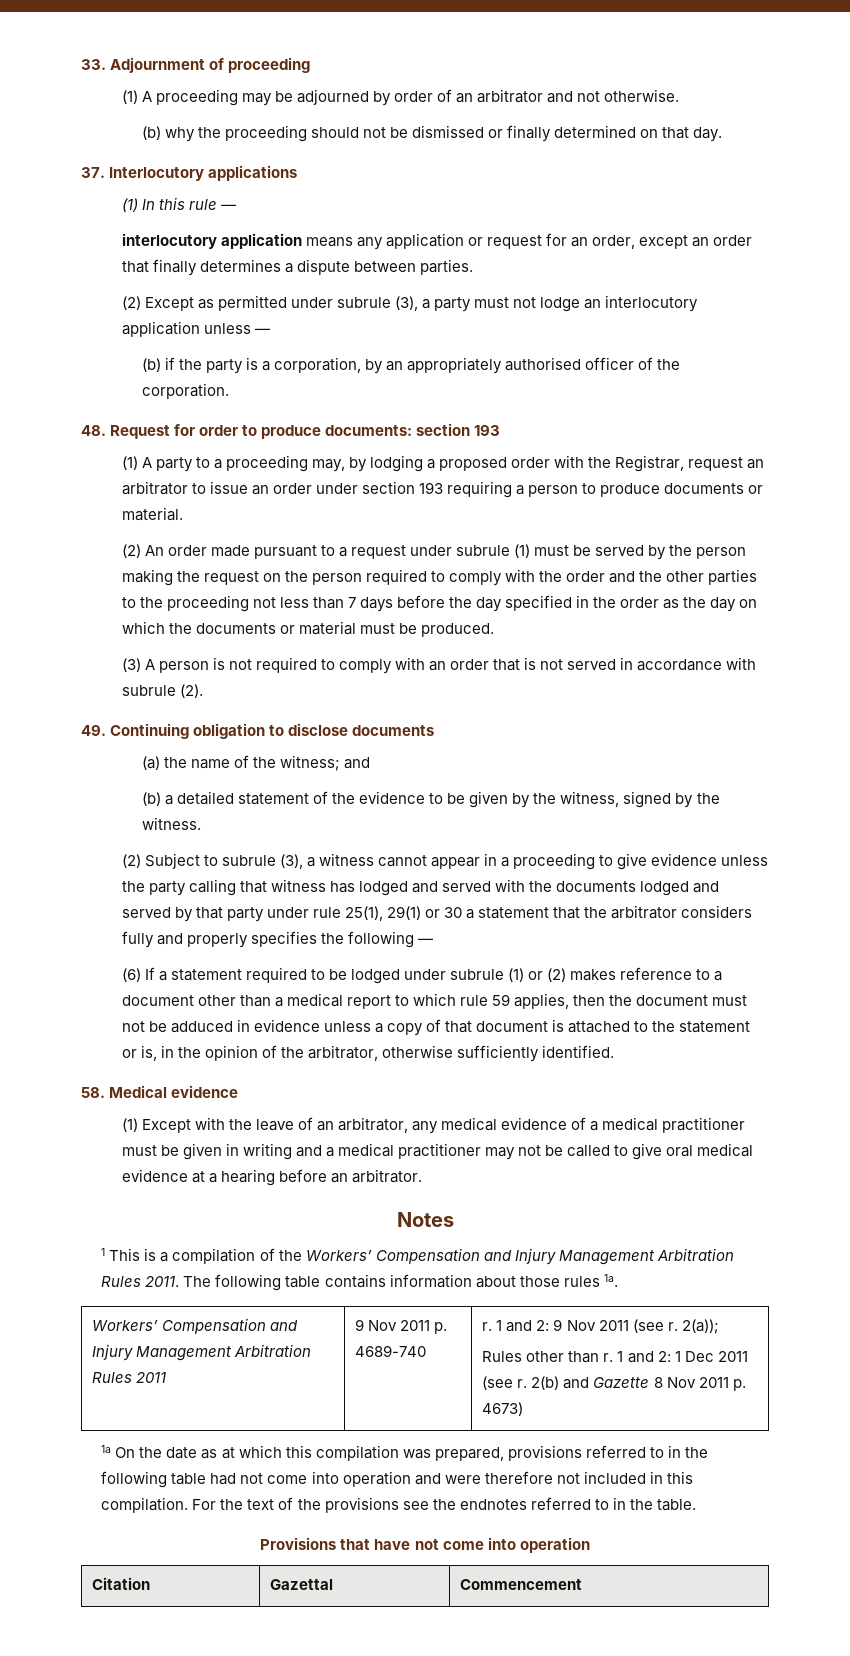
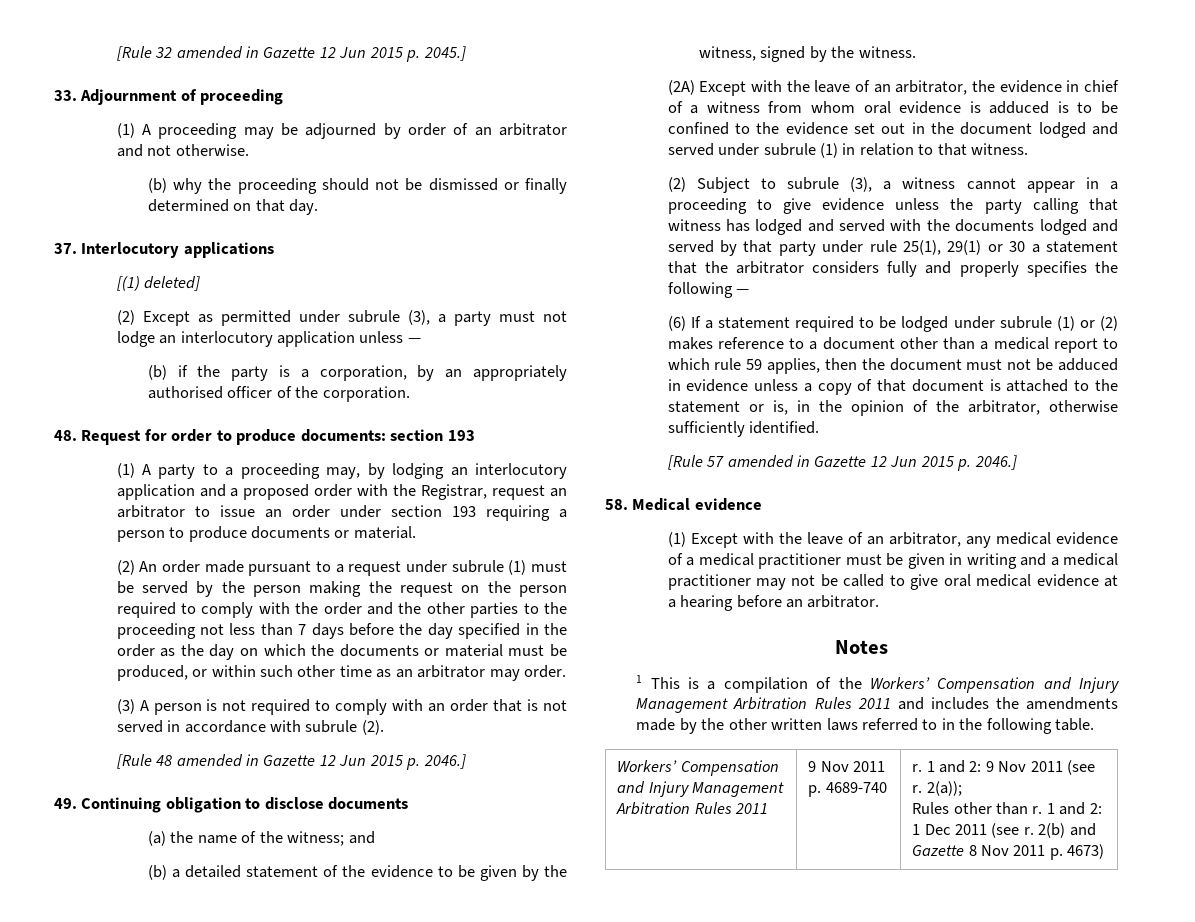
(81, 64) none -> [116,46,466,62] [Rule 32 amended in Gazette 12 Jun 2015 p. 2045.] //
[121,197,237,212] [121,233,753,250] [121,259,473,276] (1) In this rule — // interlocutory application means any application or request for an order, except an order that finally determines a dispute between parties. -> [116,276,201,291] [(1) deleted]
(423, 463) none -> [450,463,567,479] [116,484,226,500] an interlocutory application and
[420,623,494,637] produced. -> [116,665,567,681] produced, or within such other time as an arbitrator may order.
(203, 691) none -> [116,754,466,770] // [Rule 48 amended in Gazette 12 Jun 2015 p. 2046.]
(201, 823) none -> [667,80,1119,96] [667,101,1118,114] [667,122,1118,138] [667,143,1029,158] // (2A) Except with the leave of an arbitrator, the evidence in chief of a witness from whom oral evidence is adduced is to be confined to the evidence set out in the document lodged and served under subrule (1) in relation to that witness.
(615, 1051) none -> [667,455,1017,471] // [Rule 57 amended in Gazette 12 Jun 2015 p. 2046.]
[145,1274,618,1291] 2011. The following table contains information about those rules 1a. -> [857,697,1118,710] [636,718,1095,734] 2011 and includes the amendments made by the other written laws referred to in the following table.
[101,1445,709,1461] [101,1471,693,1488] [101,1497,696,1513] [260,1537,590,1553] [92,1577,151,1590] [270,1579,334,1590] [460,1579,583,1590] // 1a On the date as at which this compilation was prepared, provisions referred to in the following table had not come into operation and were therefore not included in this compilation. For the text of the provisions see the endnotes referred to in the table. // Provisions that have not come into operation // Citation | Gazettal | Commencement -> (1105, 851) none

